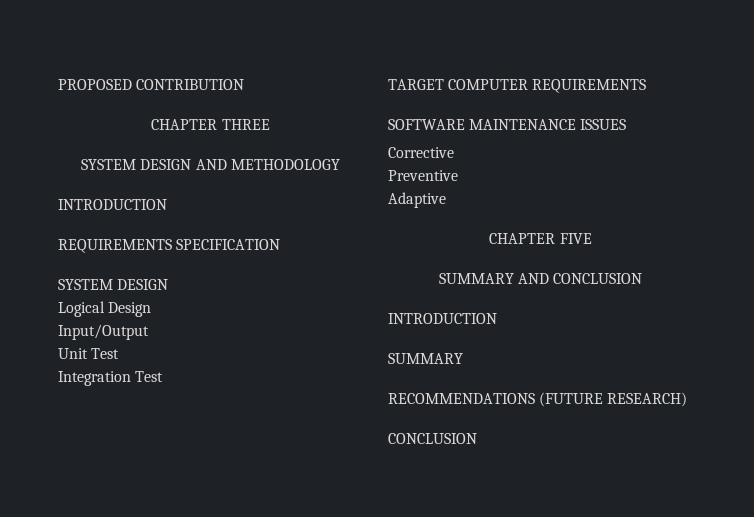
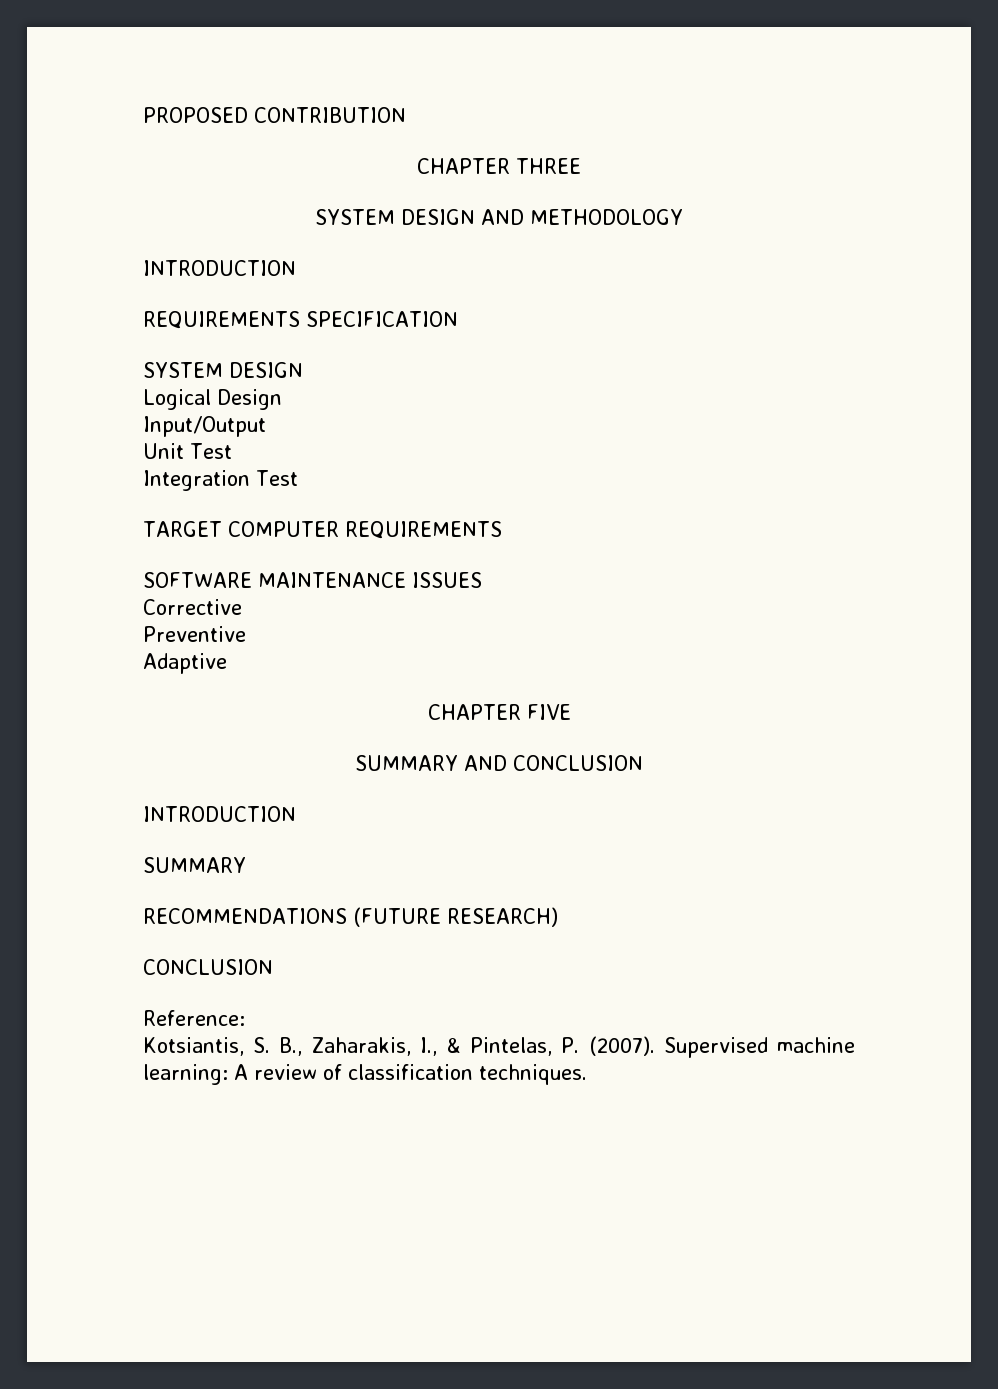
(477, 438) none -> [143,1010,245,1026] [143,1036,855,1058] [143,1064,587,1085] // Reference: // Kotsiantis, S. B., Zaharakis, I., & Pintelas, P. (2007). Supervised machine learning: A review of classification techniques.

